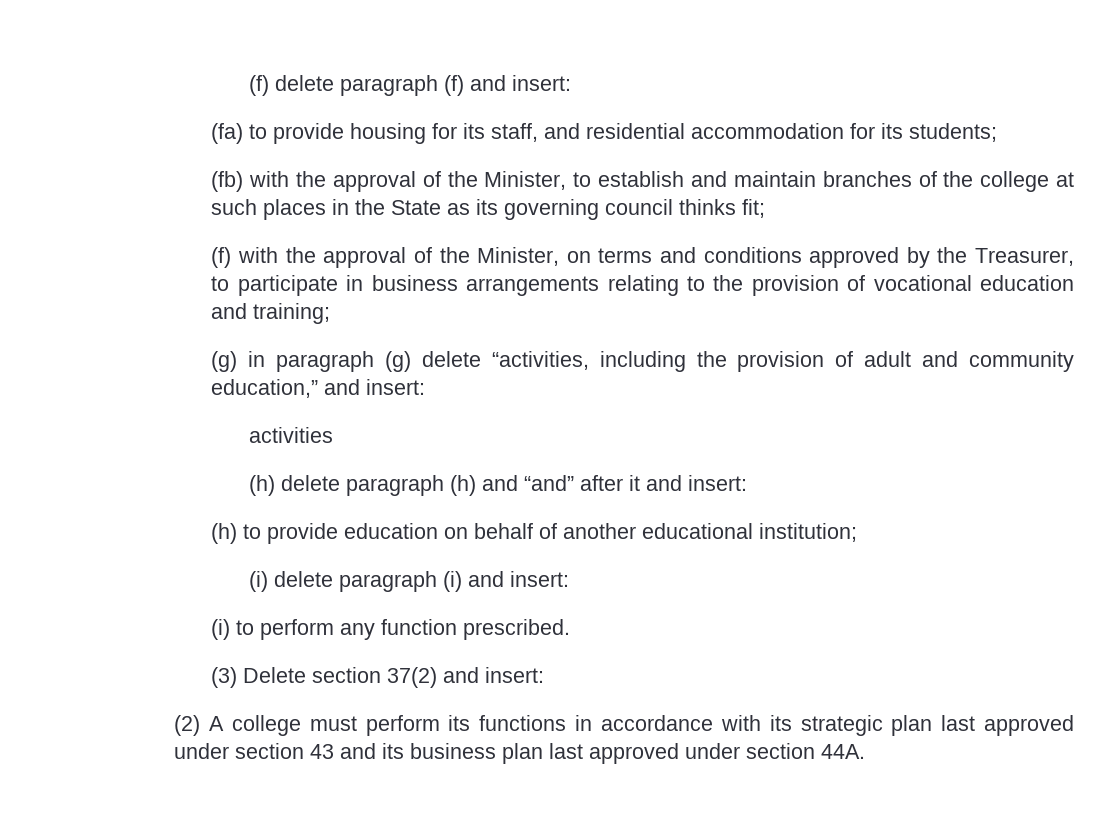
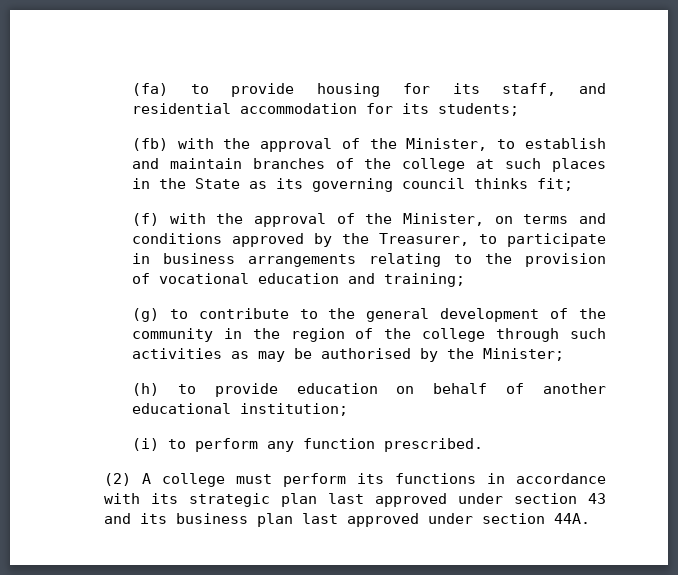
[248,75,571,96] (f) delete paragraph (f) and insert: // -> (131, 89) none
[248,351,1074,372] [211,379,426,398] [248,427,333,443] [248,475,747,496] in paragraph (g) delete “activities, including the provision of adult and community education,” and insert: // activities // (h) delete paragraph (h) and “and” after it and insert: -> [169,308,607,322] [131,328,607,342] [131,348,564,362] to contribute to the general development of the community in the region of the college through such activities as may be authorised by the Minister;
[248,571,569,592] // (i) delete paragraph (i) and insert: -> (348, 409) none
[211,667,545,688] // (3) Delete section 37(2) and insert: -> (483, 445) none

